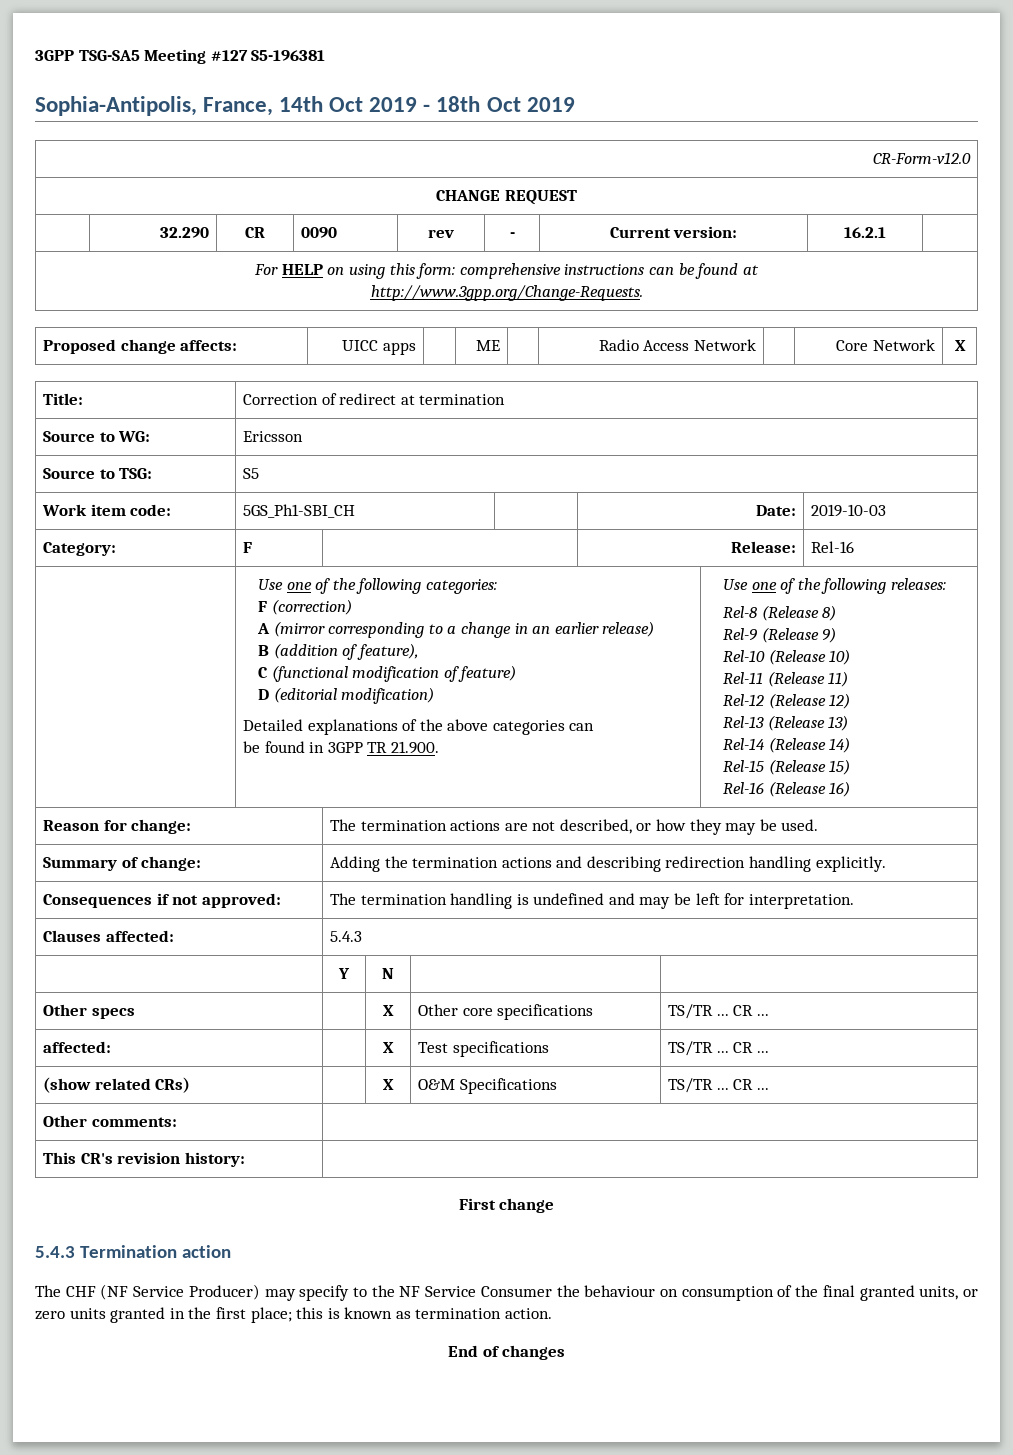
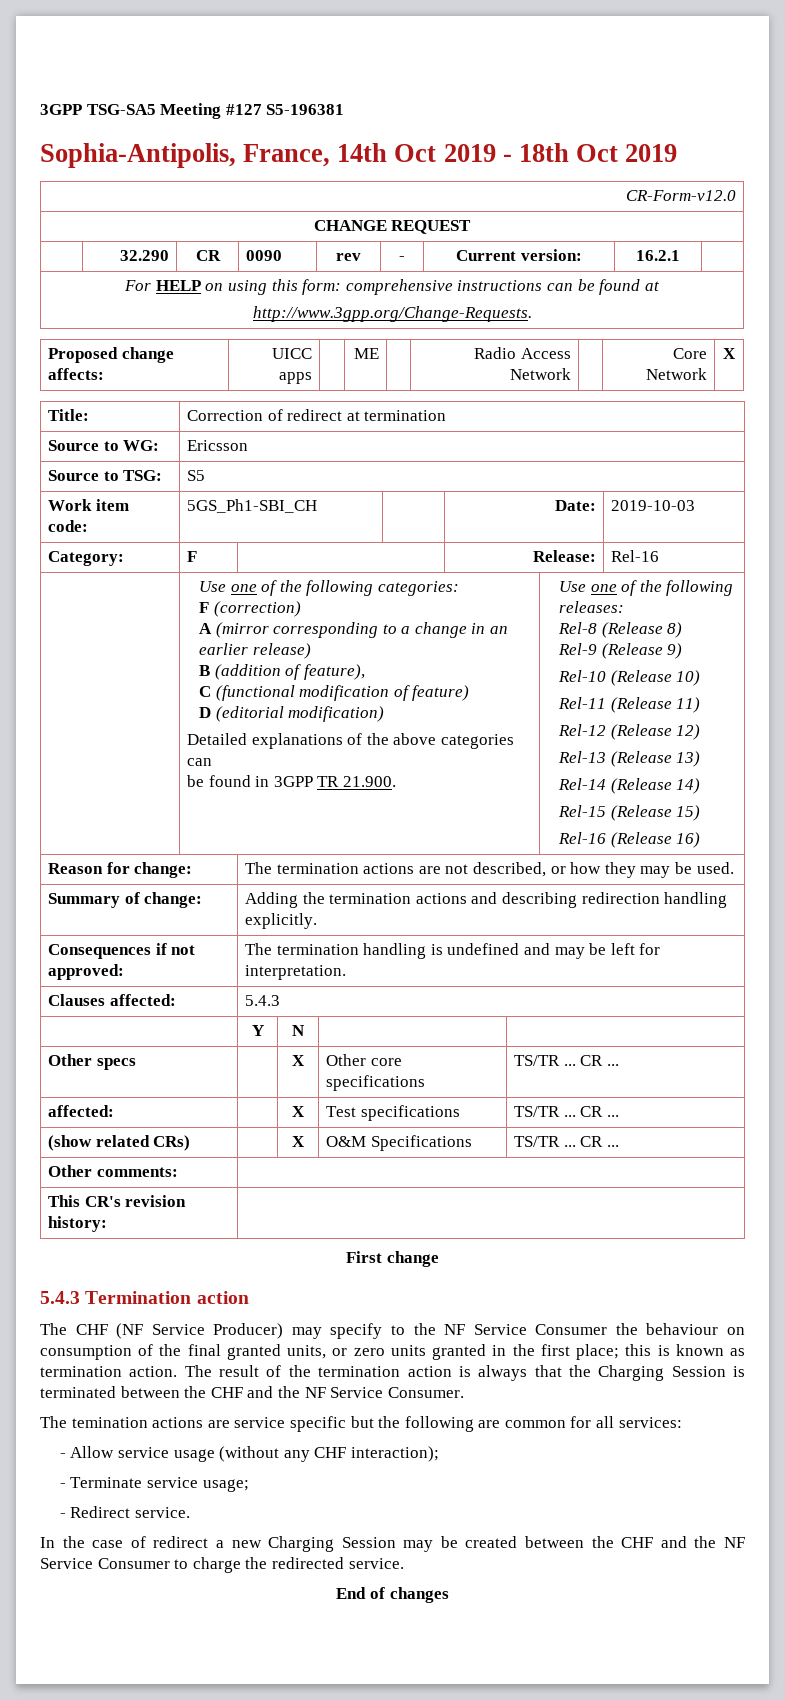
(553, 1313) none -> [184,1365,745,1381] [40,1386,464,1398] [40,1416,682,1432] [59,1446,439,1462] [59,1477,249,1492] [59,1506,191,1518] [40,1536,746,1552] [40,1557,404,1573] The result of the termination action is always that the Charging Session is terminated between the CHF and the NF Service Consumer. // The temination actions are service specific but the following are common for all services: // - Allow service usage (without any CHF interaction); // - Terminate service usage; // - Redirect service. // In the case of redirect a new Charging Session may be created between the CHF and the NF Service Consumer to charge the redirected service.

